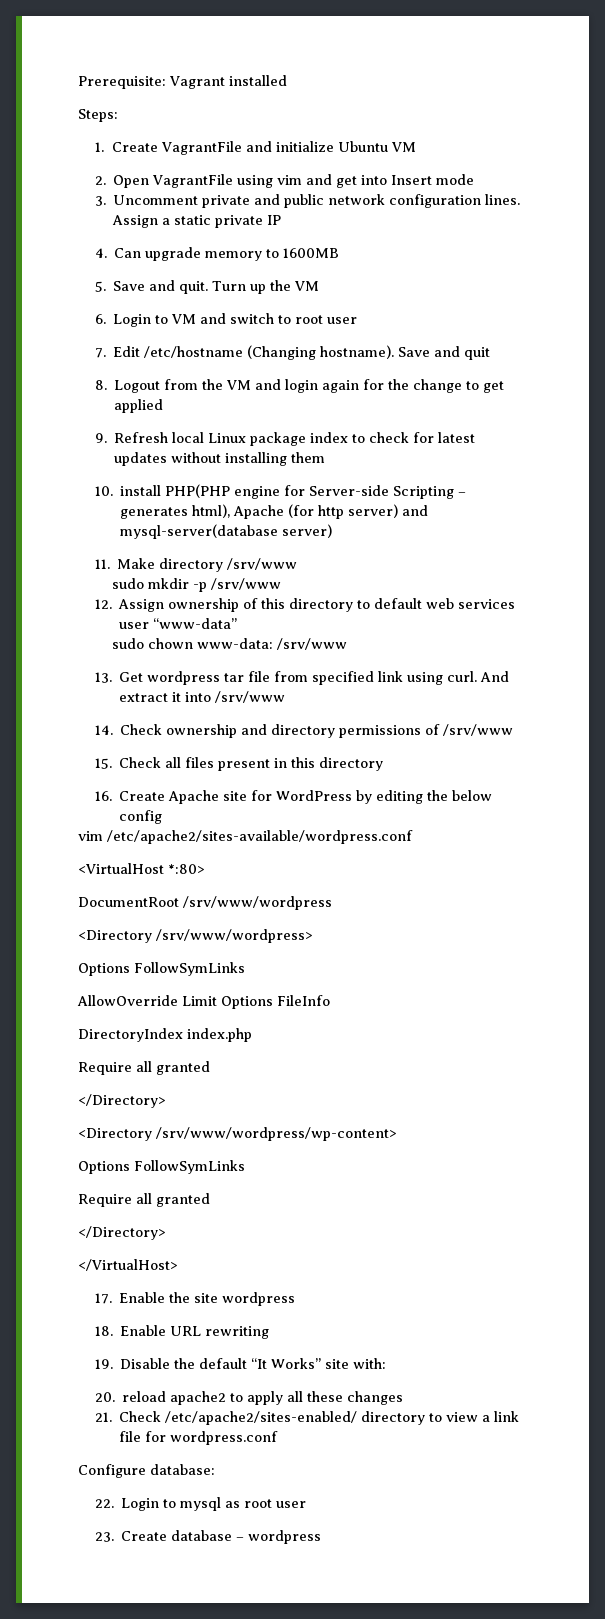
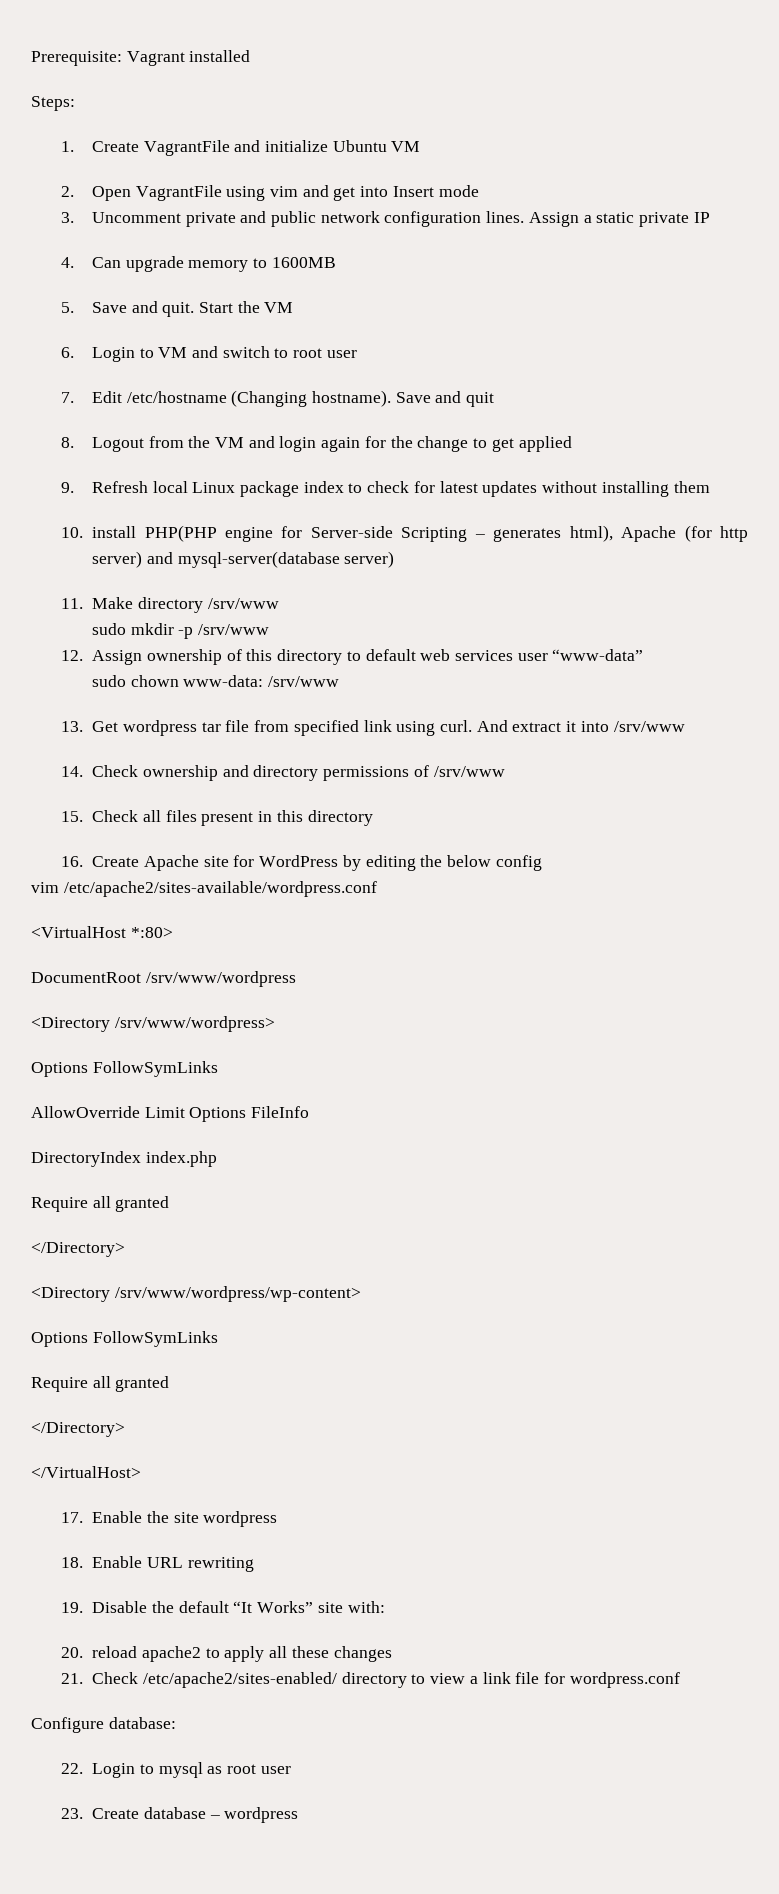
[212,281,267,294] Turn up -> [199,302,234,313] Start

